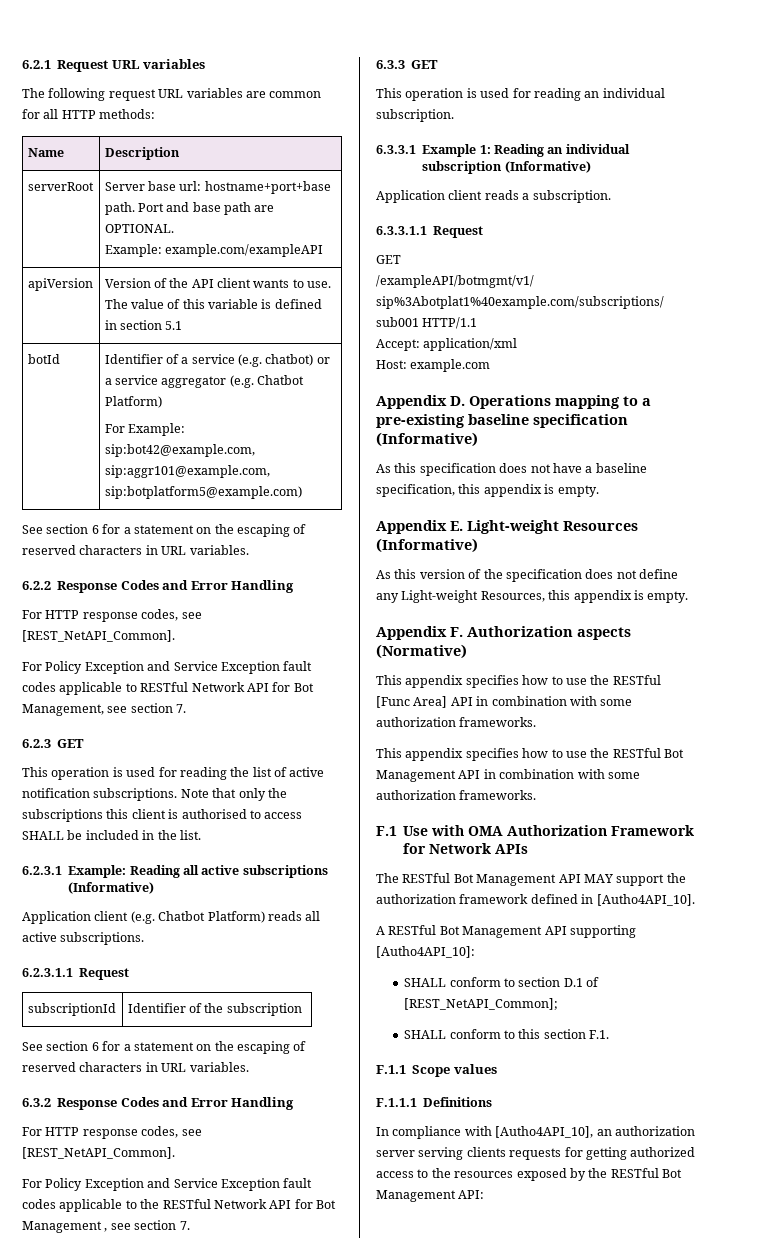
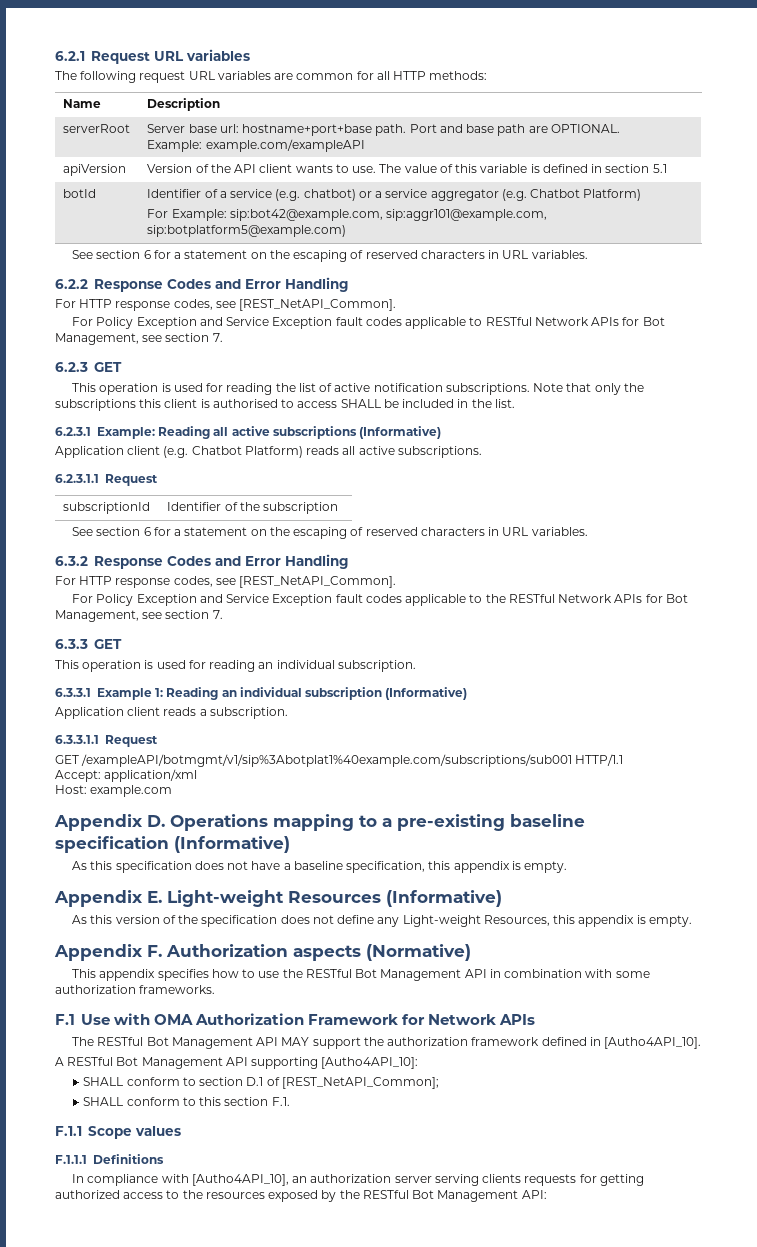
[246,683,269,692] API -> [591,317,620,326] APIs
[269,1199,336,1209] [22,1221,108,1233] API for Bot Management , -> [614,594,688,603] [55,610,139,622] APIs for Bot Management,
[376,675,661,688] [376,696,633,708] [376,717,537,727] // This appendix specifies how to use the RESTful [Func Area] API in combination with some authorization frameworks. -> (471, 952) none

